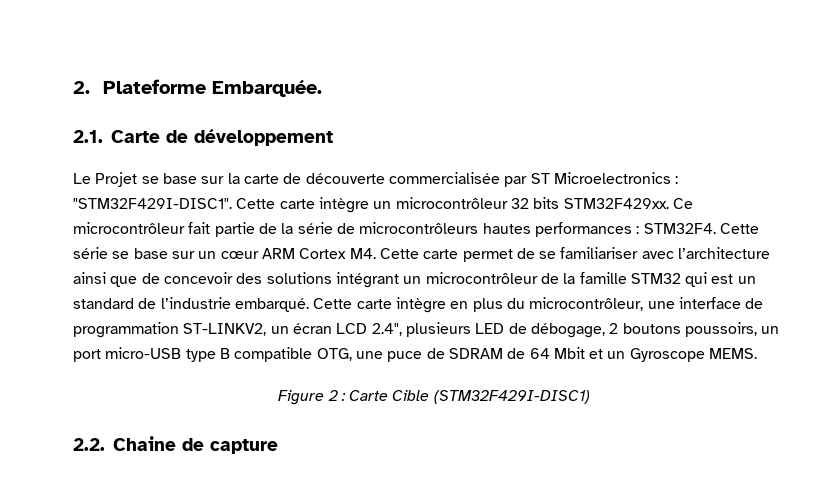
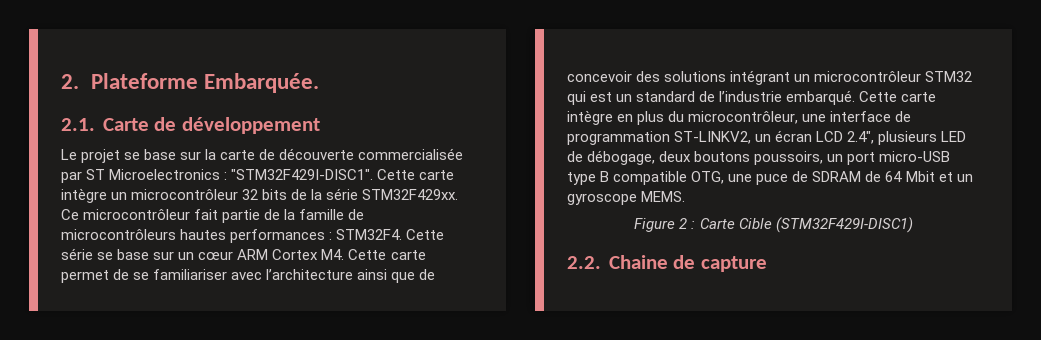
[95,172,138,187] Projet -> [81,149,121,163] projet
(560, 203) none -> [291,188,359,200] de la série
[297,222,333,234] série -> [299,209,345,220] famille
[540,272,627,284] de la famille -> (922, 76) none
[609,323,619,334] 2 -> [659,151,692,162] deux
[629,348,705,362] Gyroscope -> [567,193,637,205] gyroscope

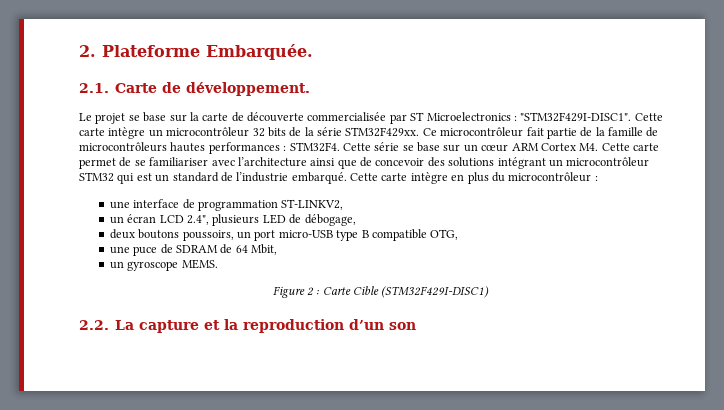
[181,117,320,134] développement -> [186,82,311,96] développement.
[688,111,799,124] microcontrôleur, -> [508,172,598,182] microcontrôleur : //
(752, 137) none -> (344, 204) //
(656, 157) none -> (356, 220) //
(725, 177) none -> (459, 234) //
[905,171,953,182] Mbit et -> [251,244,278,255] Mbit, //
[608,255,767,272] Chaine de capture -> [115,319,417,333] La capture et la reproduction d’un son

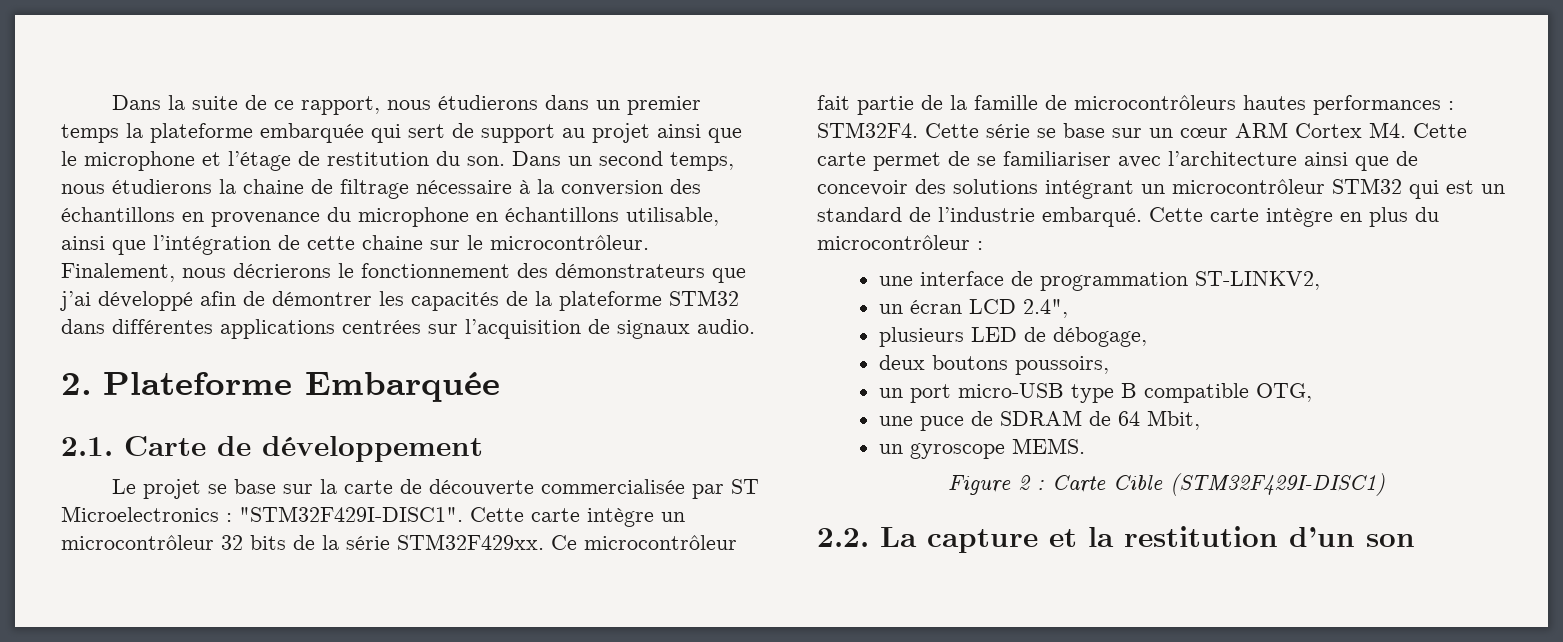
(79, 51) none -> [111,95,701,115] [61,123,742,143] [61,151,734,171] [61,179,701,199] [61,207,719,227] [61,235,649,255] [61,263,746,283] [60,290,739,311] [61,319,755,339] Dans la suite de ce rapport, nous étudierons dans un premier temps la plateforme embarquée qui sert de support au projet ainsi que le microphone et l’étage de restitution du son. Dans un second temps, nous étudierons la chaine de filtrage nécessaire à la conversion des échantillons en provenance du microphone en échantillons utilisable, ainsi que l’intégration de cette chaine sur le microcontrôleur. Finalement, nous décrierons le fonctionnement des démonstrateurs que j’ai développé afin de démontrer les capacités de la plateforme STM32 dans différentes applications centrées sur l’acquisition de signaux audio. //
[206,44,314,60] Embarquée. -> [304,372,500,402] Embarquée
[186,82,311,96] développement. -> [261,436,483,462] développement
(210, 220) none -> (1069, 308) //
(234, 235) none -> (1110, 365) //
[243,319,345,333] reproduction -> [1123,526,1278,547] restitution

